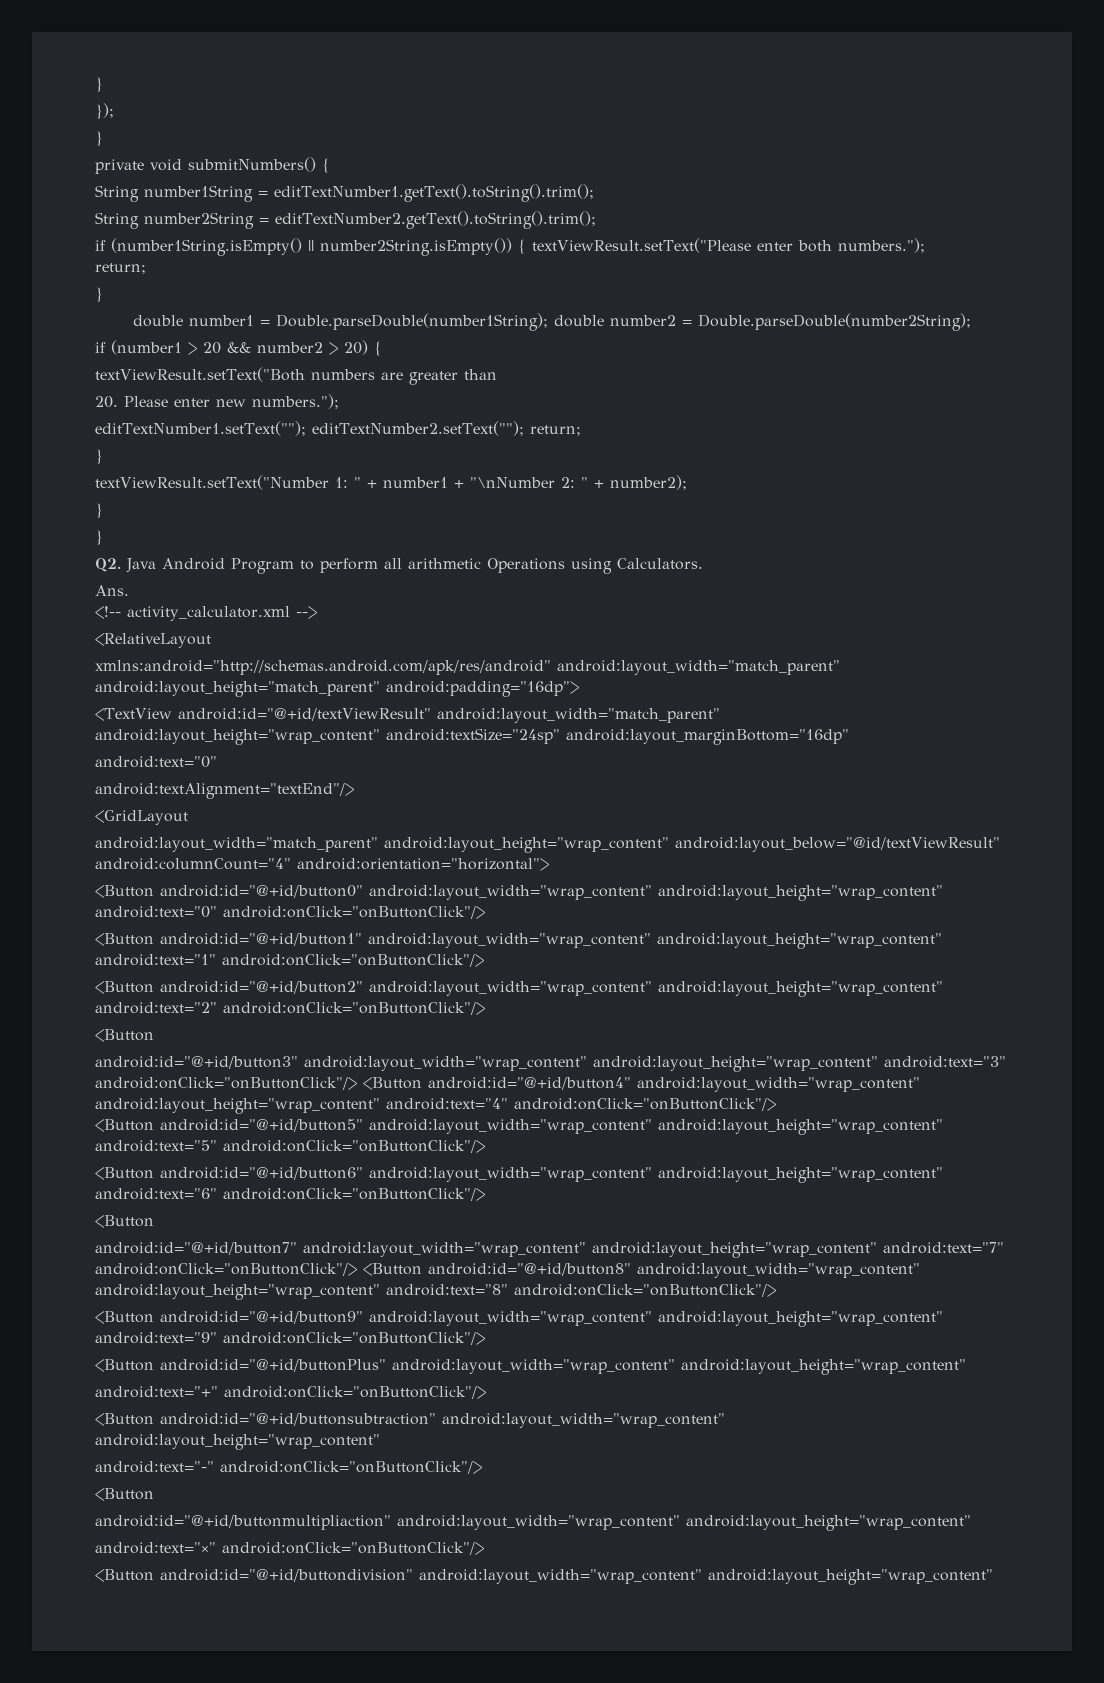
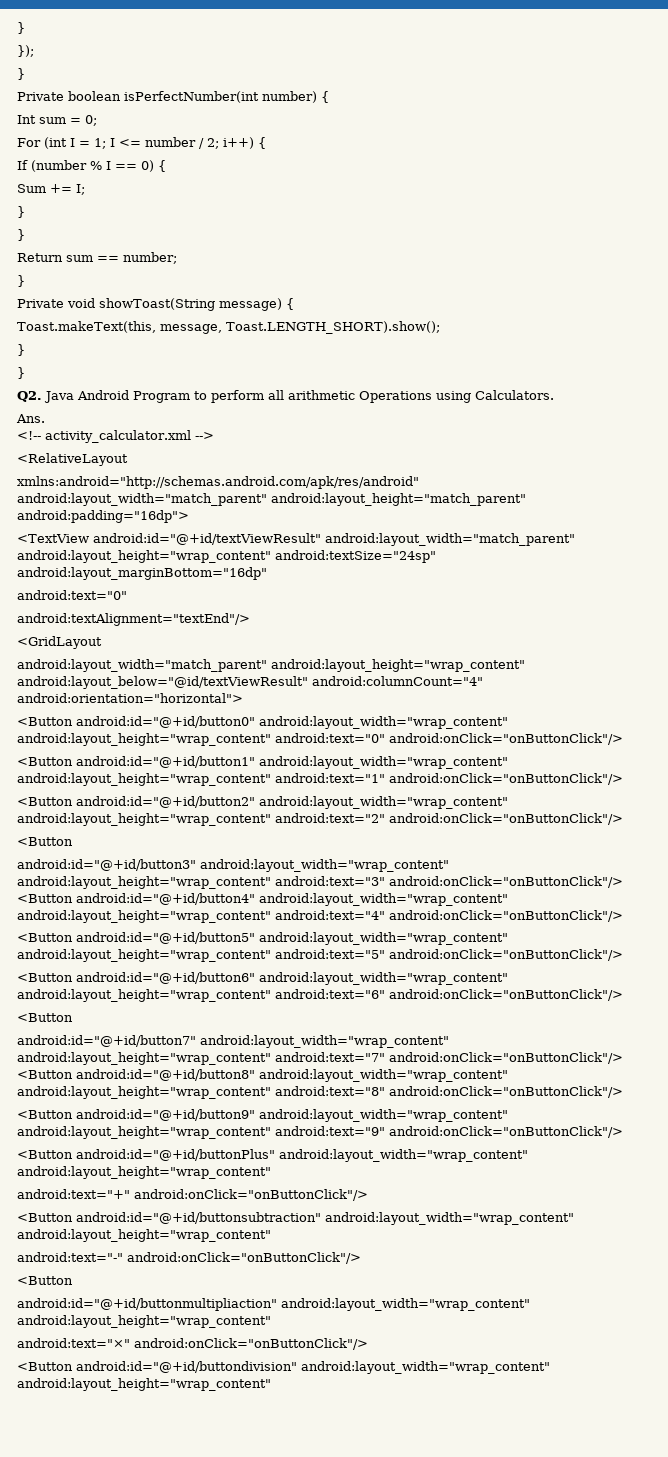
[95,157,330,174] [95,184,594,202] [95,211,596,229] [95,238,925,256] [95,263,146,274] [95,287,103,302] [133,313,971,331] [95,340,382,356] [95,367,497,385] [95,394,339,409] [95,421,581,436] [95,449,103,464] [95,475,687,490] private void submitNumbers() { // String number1String = editTextNumber1.getText().toString().trim(); // String number2String = editTextNumber2.getText().toString().trim(); // if (number1String.isEmpty() || number2String.isEmpty()) { textViewResult.setText("Please enter both numbers."); // return; // } // double number1 = Double.parseDouble(number1String); double number2 = Double.parseDouble(number2String); // if (number1 > 20 && number2 > 20) { // textViewResult.setText("Both numbers are greater than // 20. Please enter new numbers."); // editTextNumber1.setText(""); editTextNumber2.setText(""); return; // } // textViewResult.setText("Number 1: " + number1 + "\nNumber 2: " + number2); -> [17,91,329,103] [17,115,97,126] [17,137,266,149] [17,160,166,172] [17,184,85,195] [17,206,25,218] [17,229,25,241] [17,252,177,264] [17,275,25,287] [17,298,294,311] [17,321,440,334] Private boolean isPerfectNumber(int number) { // Int sum = 0; // For (int I = 1; I <= number / 2; i++) { // If (number % I == 0) { // Sum += I; // } // } // Return sum == number; // } // Private void showToast(String message) { // Toast.makeText(this, message, Toast.LENGTH_SHORT).show();

